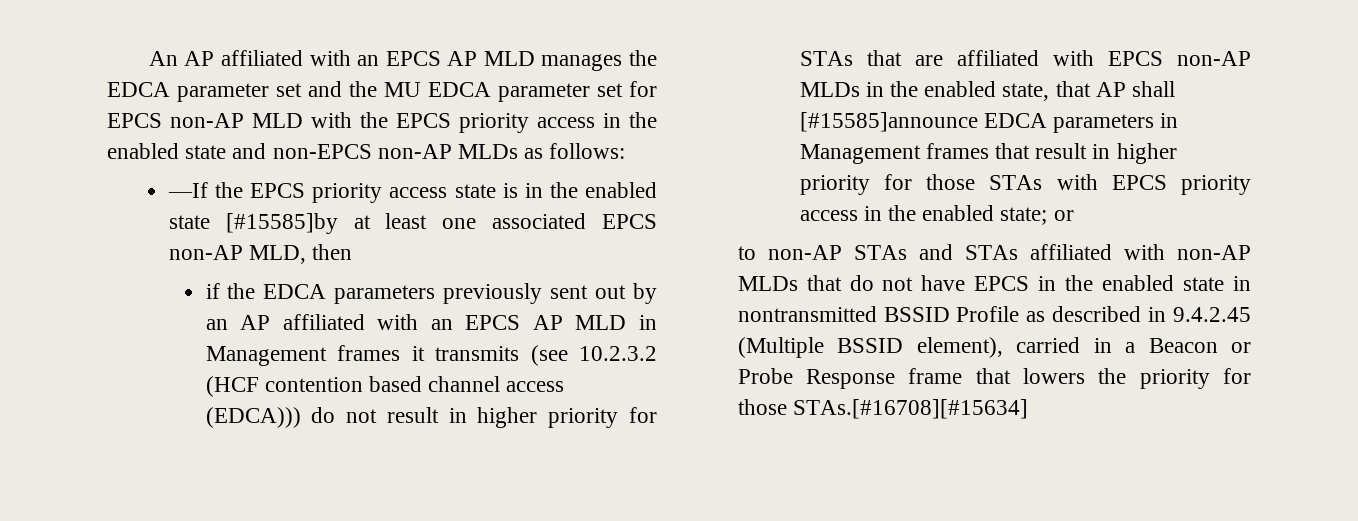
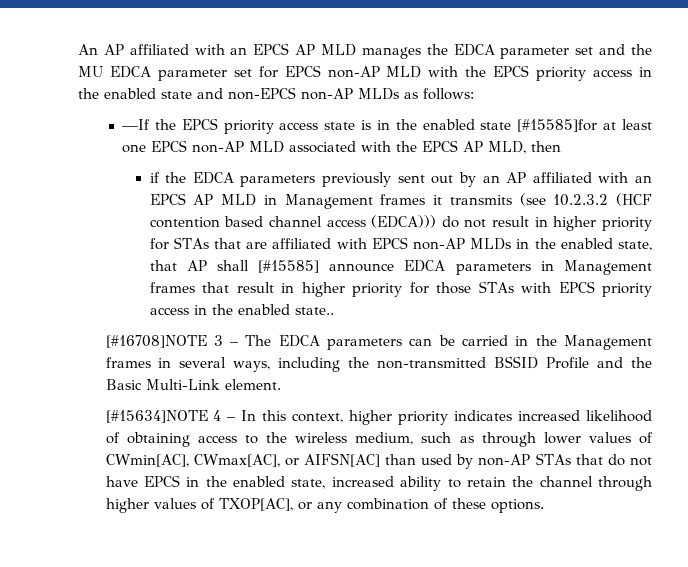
[225,213,338,234] [#15585]by -> [517,119,598,132] [#15585]for
[492,213,658,229] [168,245,243,260] associated EPCS non-AP -> [151,140,484,153] EPCS non-AP MLD associated with the EPCS AP
[799,112,978,132] [#15585]announce -> [258,260,395,273] [#15585] announce
[1000,207,1074,225] [737,244,1251,260] [737,276,798,291] state; or // to non-AP STAs and STAs affiliated with non-AP MLDs -> [294,307,334,315] [105,335,653,350] [105,356,652,372] [105,379,281,390] [105,410,652,425] [105,432,654,447] [105,453,571,469] state.. // [#16708]NOTE 3 – The EDCA parameters can be carried in the Management frames in several ways, including the non-transmitted BSSID Profile and the Basic Multi-Link element. // [#15634]NOTE 4 – In this context, higher priority indicates increased likelihood of obtaining access to the wireless medium, such as through lower values of CWmin[AC], CWmax[AC], or AIFSN[AC] than used by non-AP STAs
[1183,276,1251,291] [737,306,1251,322] [737,337,1251,358] [737,368,1251,389] [737,399,1028,419] state in nontransmitted BSSID Profile as described in 9.4.2.45 (Multiple BSSID element), carried in a Beacon or Probe Response frame that lowers the priority for those STAs.[#16708][#15634] -> [291,476,653,491] [105,498,544,513] state, increased ability to retain the channel through higher values of TXOP[AC], or any combination of these options.

